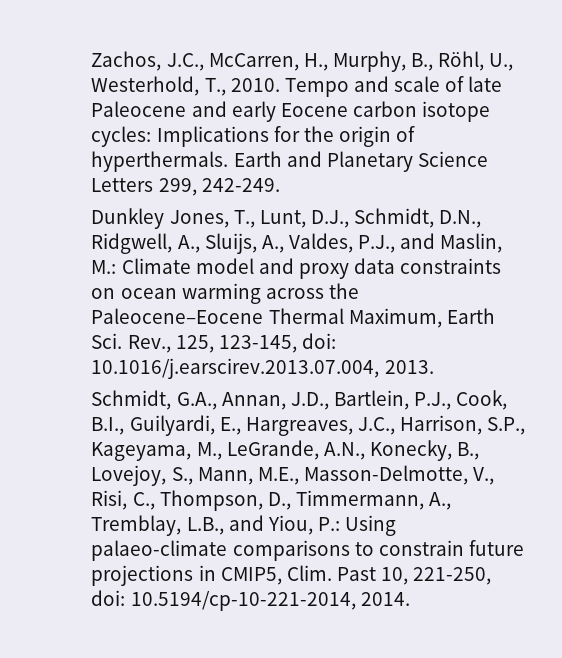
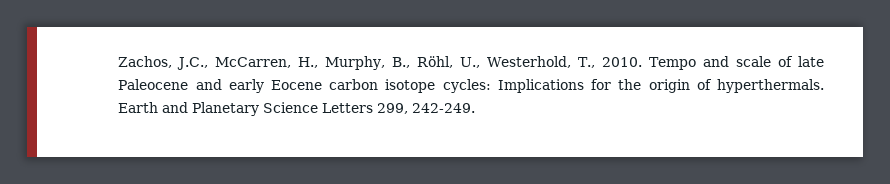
[91,208,482,229] [91,233,503,254] [91,258,502,279] [91,283,359,304] [91,308,495,328] [91,333,336,353] [91,358,434,379] [91,390,508,410] [91,415,526,436] [91,440,480,461] [91,465,495,486] [91,490,452,511] [91,515,397,536] [91,540,524,561] [91,565,492,586] [91,590,410,611] // Dunkley Jones, T., Lunt, D.J., Schmidt, D.N., Ridgwell, A., Sluijs, A., Valdes, P.J., and Maslin, M.: Climate model and proxy data constraints on ocean warming across the Paleocene–Eocene Thermal Maximum, Earth Sci. Rev., 125, 123-145, doi: 10.1016/j.earscirev.2013.07.004, 2013. // Schmidt, G.A., Annan, J.D., Bartlein, P.J., Cook, B.I., Guilyardi, E., Hargreaves, J.C., Harrison, S.P., Kageyama, M., LeGrande, A.N., Konecky, B., Lovejoy, S., Mann, M.E., Masson-Delmotte, V., Risi, C., Thompson, D., Timmermann, A., Tremblay, L.B., and Yiou, P.: Using palaeo-climate comparisons to constrain future projections in CMIP5, Clim. Past 10, 221-250, doi: 10.5194/cp-10-221-2014, 2014. -> (476, 108) none

